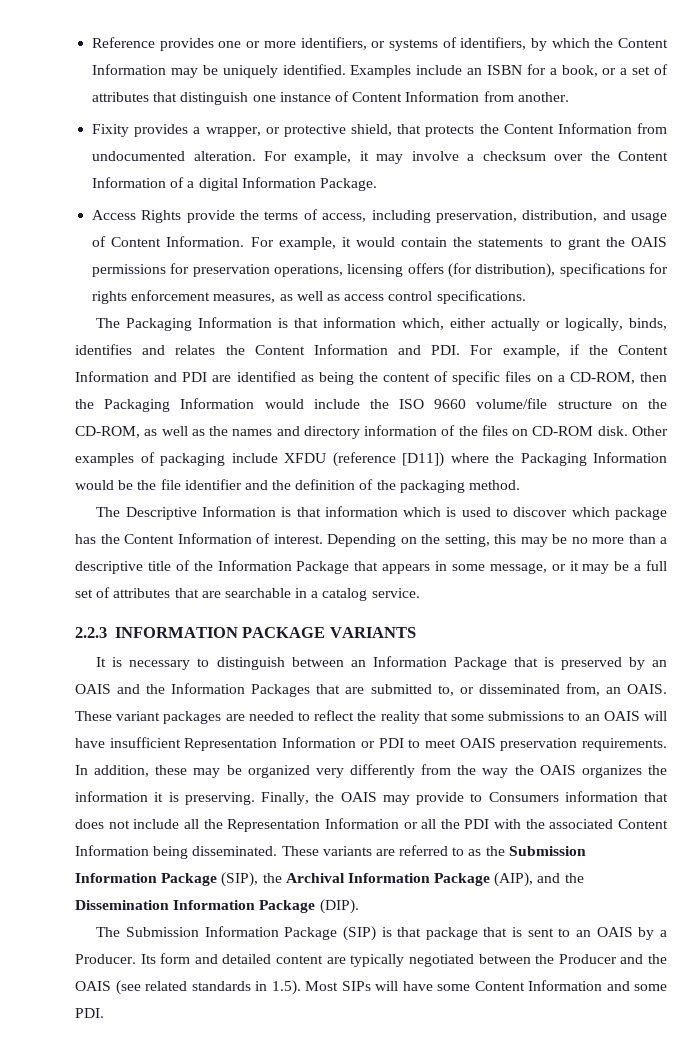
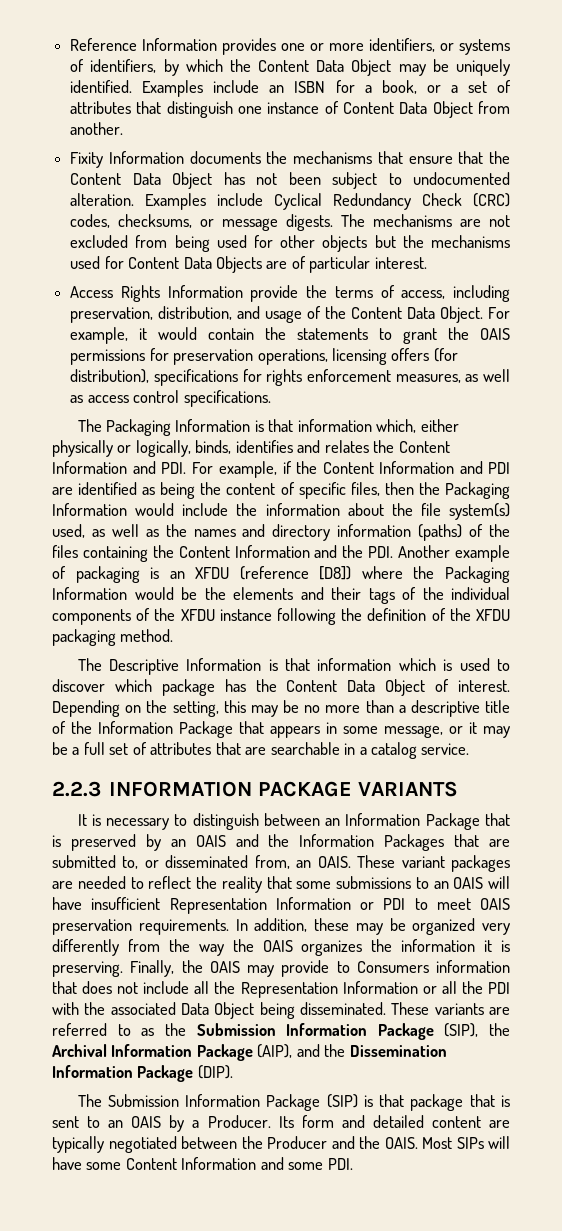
(156, 42) none -> [142,38,218,51] Information
[92,64,167,75] Information -> [316,59,392,76] Data Object
[405,91,480,102] Information -> [399,101,473,118] Data Object
[134,123,668,137] [92,151,668,164] [92,177,377,191] provides a wrapper, or protective shield, that protects the Content Information from undocumented alteration. For example, it may involve a checksum over the Content Information of a digital Information Package. -> [108,151,510,164] [70,172,511,189] [70,193,511,210] [70,214,510,231] [70,235,511,252] [70,256,427,273] Information documents the mechanisms that ensure that the Content Data Object has not been subject to undocumented alteration. Examples include Cyclical Redundancy Check (CRC) codes, checksums, or message digests. The mechanisms are not excluded from being used for other objects but the mechanisms used for Content Data Objects are of particular interest.
(182, 216) none -> [167,285,243,298] Information
[111,236,245,247] Content Information. -> [325,306,484,323] the Content Data Object.
[491,318,541,331] actually -> [52,440,113,457] physically
[505,371,635,384] files on a CD-ROM, -> [350,482,380,496] files,
[399,398,667,409] [75,426,140,438] ISO 9660 volume/file structure on the CD-ROM, -> [265,503,510,520] [52,524,85,538] information about the file system(s) used,
(438, 430) none -> [418,524,463,541] (paths)
[512,426,668,436] [75,452,278,466] on CD-ROM disk. Other examples of packaging include -> [82,545,511,562] [52,566,185,583] containing the Content Information and the PDI. Another example of packaging is an
[402,452,444,467] [D11]) -> [319,566,352,580] [D8])
[160,479,268,490] file identifier and -> [233,587,510,604] [52,608,337,625] elements and their tags of the individual components of the XFDU instance following
(396, 485) none -> [476,609,510,621] XFDU
[177,533,252,544] Information -> [347,679,426,696] Data Object
[618,819,669,829] [75,845,149,856] Content Information -> [181,1002,255,1019] Data Object
[75,980,301,995] OAIS (see related standards in 1.5). -> [384,1137,418,1149] OAIS.

